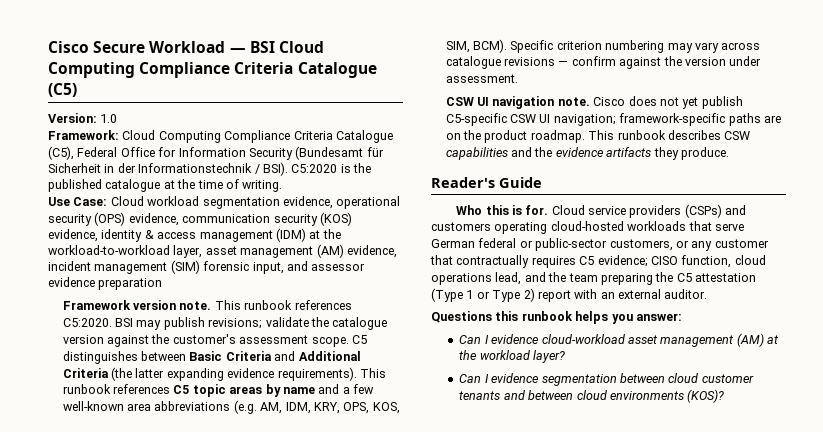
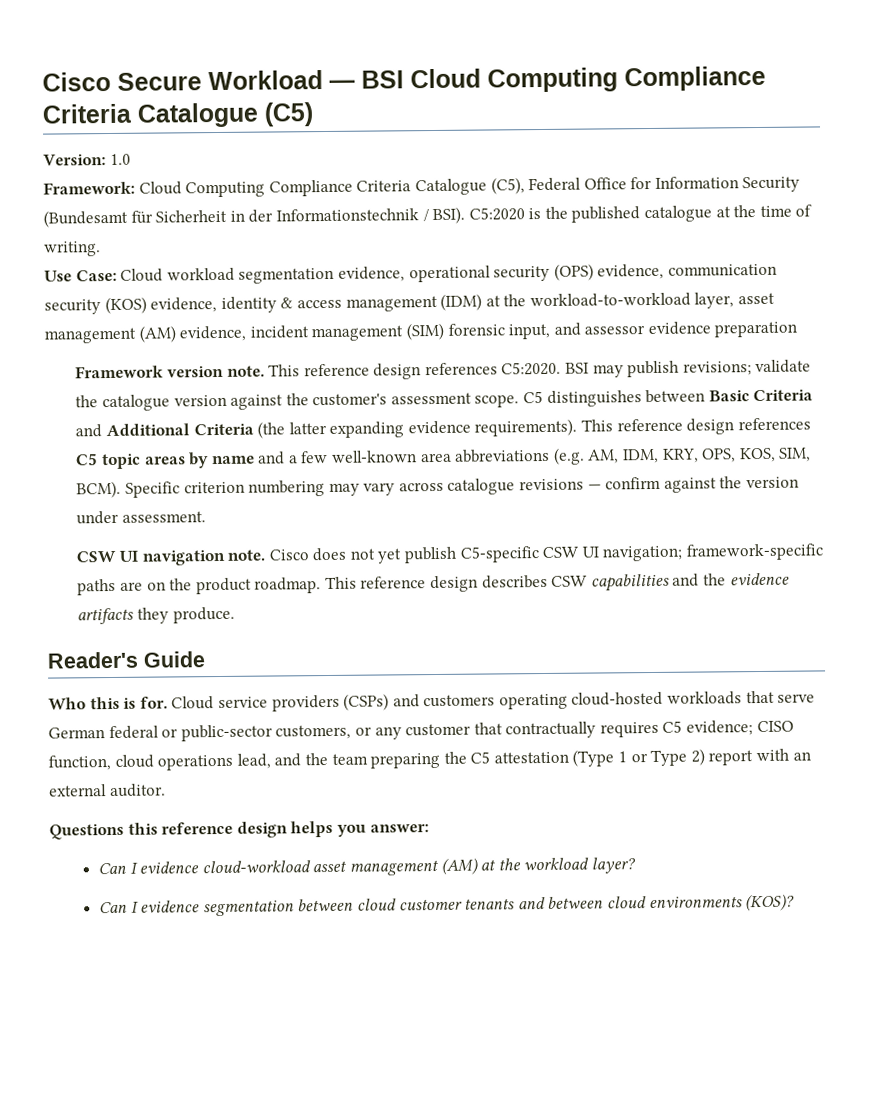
[244,300,293,310] runbook -> [303,363,422,380] reference design
[62,384,111,394] runbook -> [616,418,735,435] reference design
[617,130,666,140] runbook -> [360,575,479,593] reference design
[521,311,573,321] runbook -> [161,821,288,838] reference design

